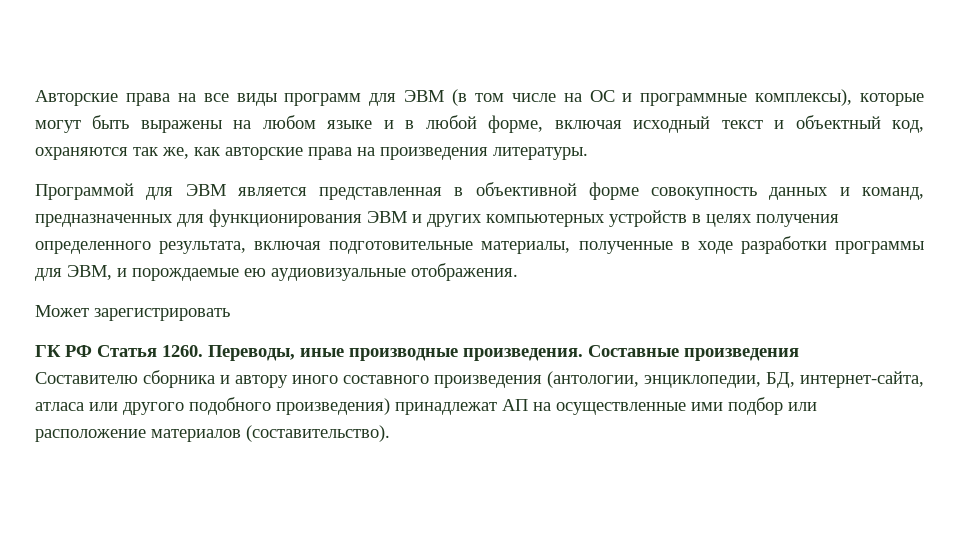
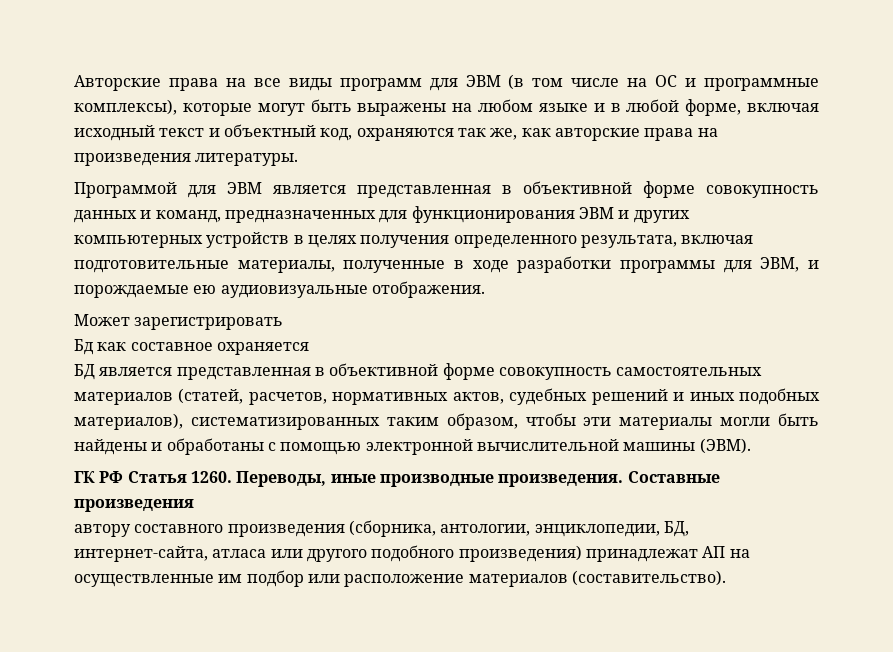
(230, 314) none -> [74,339,309,355] [74,363,763,380] [74,388,821,405] [74,413,819,430] [74,438,751,455] // Бд как составное охраняется // БД является представленная в объективной форме совокупность самостоятельных материалов (статей, расчетов, нормативных актов, судебных решений и иных подобных материалов), систематизированных таким образом, чтобы эти материалы могли быть найдены и обработаны с помощью электронной вычислительной машины (ЭВМ).
[35,370,639,388] Составителю сборника и автору иного составного произведения (антологии, -> [74,520,531,537] автору составного произведения (сборника, антологии,
[691,402,723,411] ими -> [218,574,243,583] им

